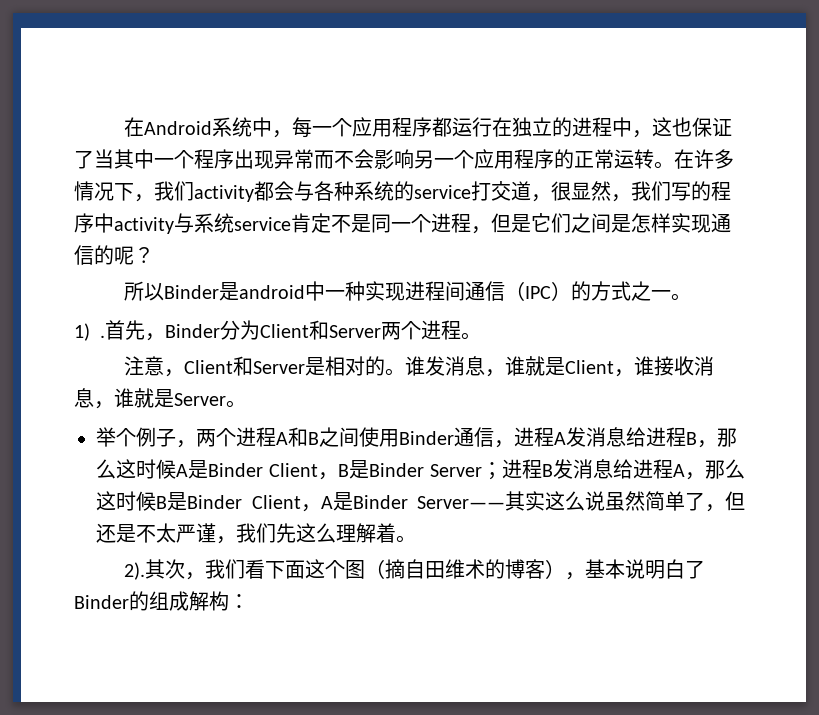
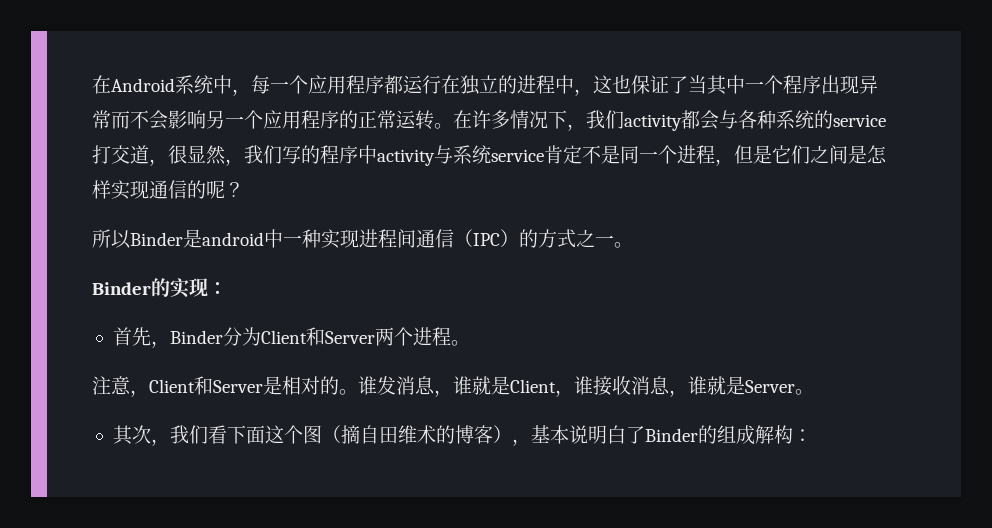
[74,323,105,341] 1) . -> [92,278,227,298] Binder的实现： //
[96,427,737,448] [96,459,745,480] [96,491,745,512] [96,523,416,544] [123,562,145,580] 举个例子，两个进程A和B之间使用Binder通信，进程A发消息给进程B，那么这时候A是Binder Client，B是Binder Server；进程B发消息给进程A，那么这时候B是Binder Client，A是Binder Server——其实这么说虽然简单了，但还是不太严谨，我们先这么理解着。 // 2). -> (814, 392) none

